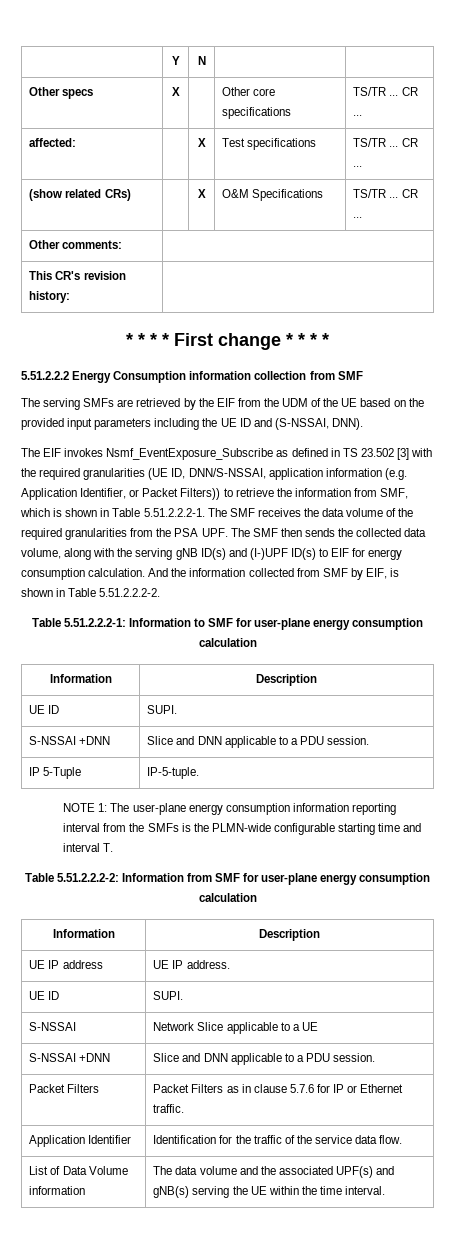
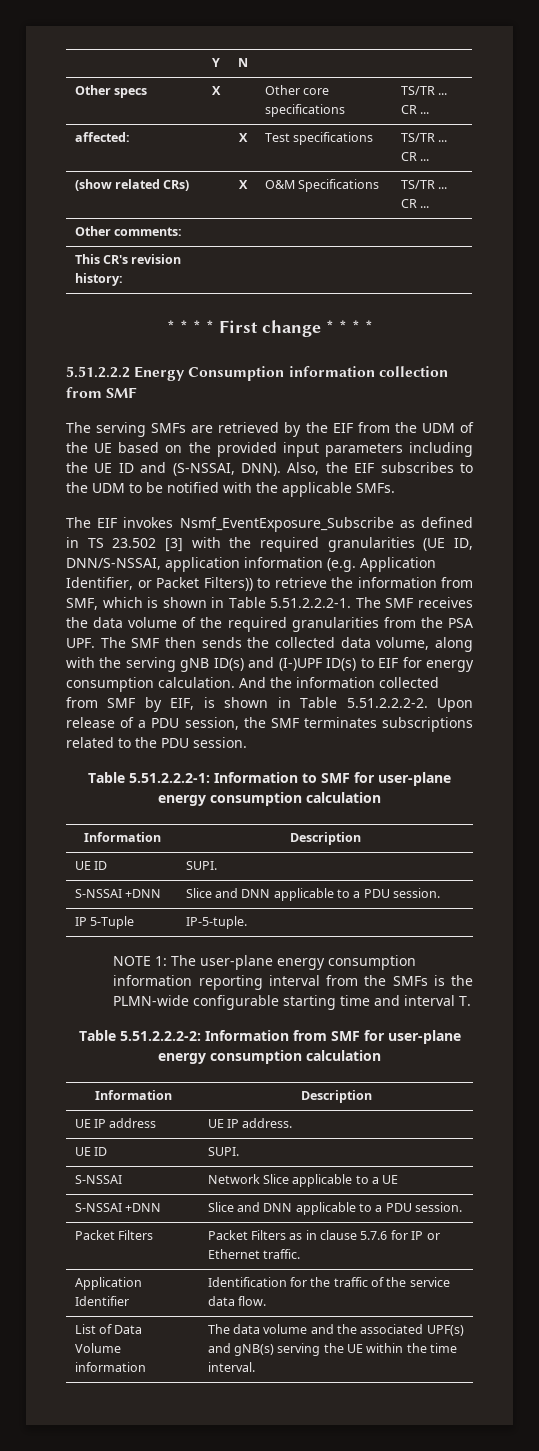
(363, 424) none -> [287,462,473,475] [66,482,395,497] Also, the EIF subscribes to the UDM to be notified with the applicable SMFs.
(161, 592) none -> [437,698,474,712] [66,717,473,732] [66,737,247,748] Upon release of a PDU session, the SMF terminates subscriptions related to the PDU session.

